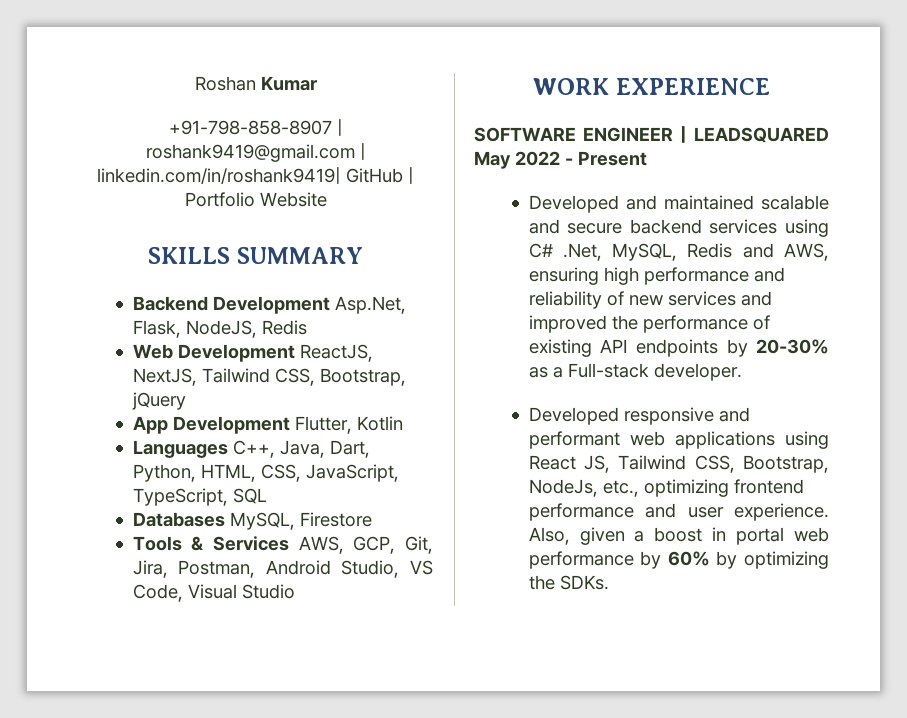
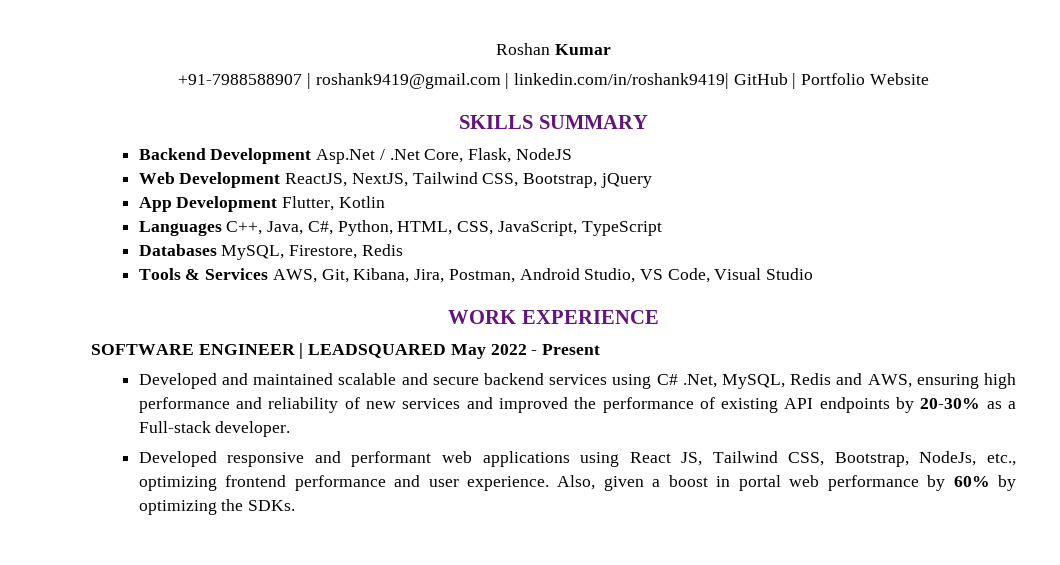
[168,120,332,135] +91-798-858-8907 -> [178,74,303,85] +91-7988588907
[334,296,406,314] [132,320,307,338] Asp.Net, Flask, NodeJS, Redis -> [316,148,572,164] Asp.Net / .Net Core, Flask, NodeJS
[329,440,370,458] Dart, -> [307,221,333,235] C#,
[132,488,267,506] TypeScript, SQL -> [581,221,662,236] TypeScript
[299,512,372,527] Firestore -> [289,244,403,259] Firestore, Redis
[353,536,433,554] GCP, Git, -> [321,268,410,283] Git, Kibana,

